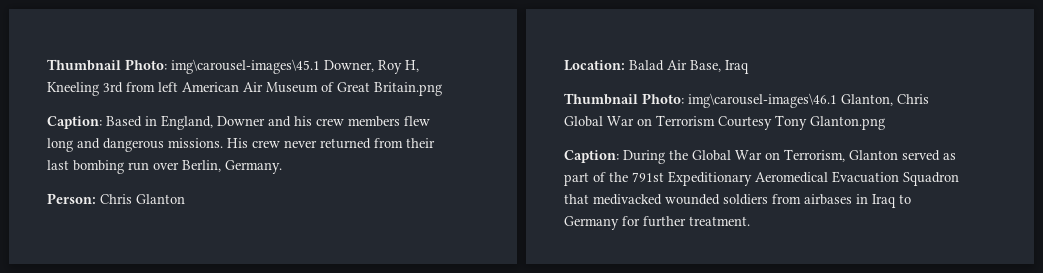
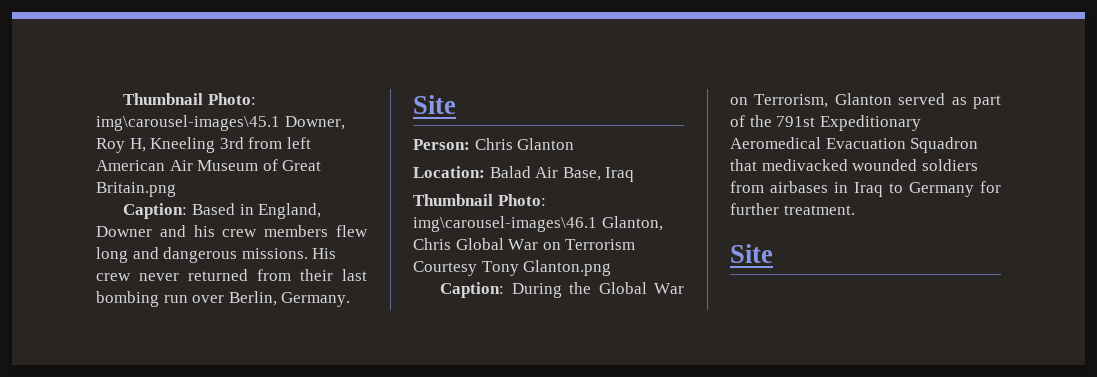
(282, 167) none -> [413,95,456,114] // Site
(750, 221) none -> [730,244,773,263] // Site

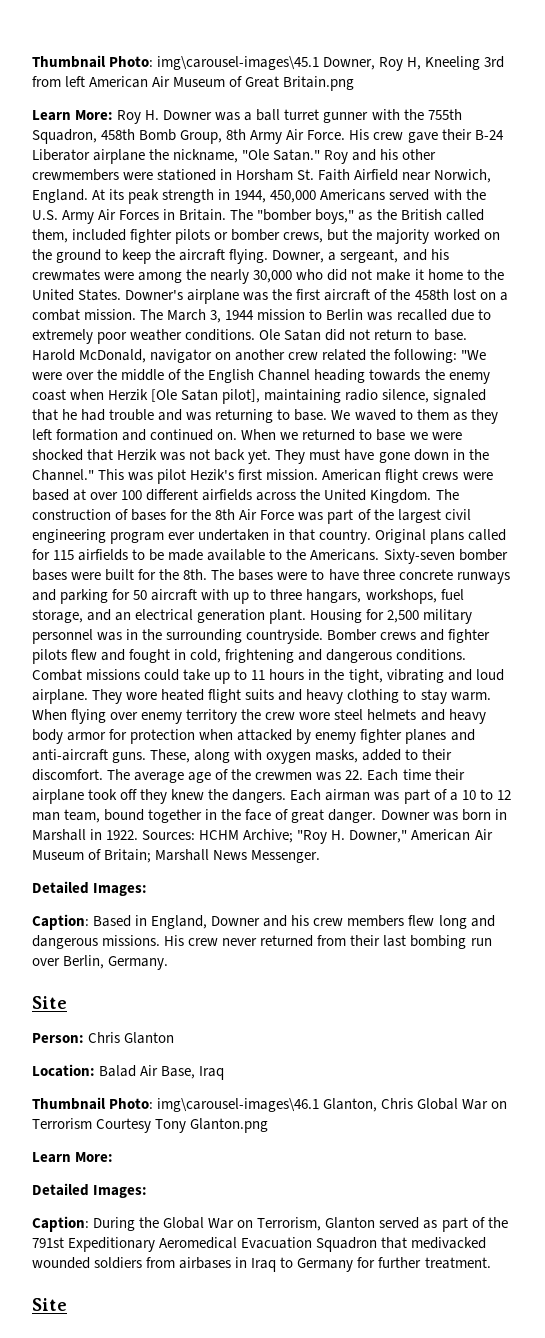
(176, 189) none -> [32,109,462,124] [32,129,504,144] [32,149,437,164] [32,169,492,183] [32,189,486,204] [32,209,484,224] [32,229,500,244] [32,249,449,264] [32,269,504,284] [32,289,508,304] [32,309,491,323] [32,329,467,344] [32,349,487,363] [32,369,490,384] [32,389,487,404] [32,409,498,424] [32,429,462,441] [32,449,489,464] [32,469,493,484] [32,489,459,503] [32,509,471,524] [32,529,507,544] [32,549,508,564] [32,569,510,584] [32,589,464,604] [32,609,473,624] [32,629,491,644] [32,649,467,664] [32,669,504,684] [32,689,491,704] [32,709,486,724] [32,729,475,744] [32,749,453,764] [32,769,465,783] [32,789,511,804] [32,809,507,823] [32,829,493,844] [32,849,321,863] [32,881,148,896] // Learn More: Roy H. Downer was a ball turret gunner with the 755th Squadron, 458th Bomb Group, 8th Army Air Force. His crew gave their B-24 Liberator airplane the nickname, "Ole Satan." Roy and his other crewmembers were stationed in Horsham St. Faith Airfield near Norwich, England. At its peak strength in 1944, 450,000 Americans served with the U.S. Army Air Forces in Britain. The "bomber boys," as the British called them, included fighter pilots or bomber crews, but the majority worked on the ground to keep the aircraft flying. Downer, a sergeant, and his crewmates were among the nearly 30,000 who did not make it home to the United States. Downer's airplane was the first aircraft of the 458th lost on a combat mission. The March 3, 1944 mission to Berlin was recalled due to extremely poor weather conditions. Ole Satan did not return to base. Harold McDonald, navigator on another crew related the following: "We were over the middle of the English Channel heading towards the enemy coast when Herzik [Ole Satan pilot], maintaining radio silence, signaled that he had trouble and was returning to base. We waved to them as they left formation and continued on. When we returned to base we were shocked that Herzik was not back yet. They must have gone down in the Channel." This was pilot Hezik's first mission. American flight crews were based at over 100 different airfields across the United Kingdom. The construction of bases for the 8th Air Force was part of the largest civil engineering program ever undertaken in that country. Original plans called for 115 airfields to be made available to the Americans. Sixty-seven bomber bases were built for the 8th. The bases were to have three concrete runways and parking for 50 aircraft with up to three hangars, workshops, fuel storage, and an electrical generation plant. Housing for 2,500 military personnel was in the surrounding countryside. Bomber crews and fighter pilots flew and fought in cold, frightening and dangerous conditions. Combat missions could take up to 11 hours in the tight, vibrating and loud airplane. They wore heated flight suits and heavy clothing to stay warm. When flying over enemy territory the crew wore steel helmets and heavy body armor for protection when attacked by enemy fighter planes and anti-aircraft guns. These, along with oxygen masks, added to their discomfort. The average age of the crewmen was 22. Each time their airplane took off they knew the dangers. Each airman was part of a 10 to 12 man team, bound together in the face of great danger. Downer was born in Marshall in 1922. Sources: HCHM Archive; "Roy H. Downer," American Air Museum of Britain; Marshall News Messenger. // Detailed Images:
(612, 268) none -> [32,1152,114,1163] [32,1183,148,1198] // Learn More: // Detailed Images:

